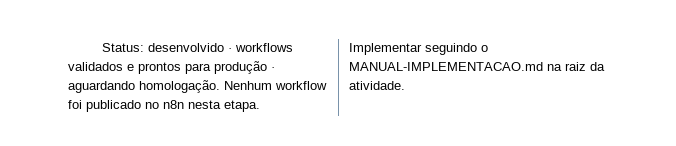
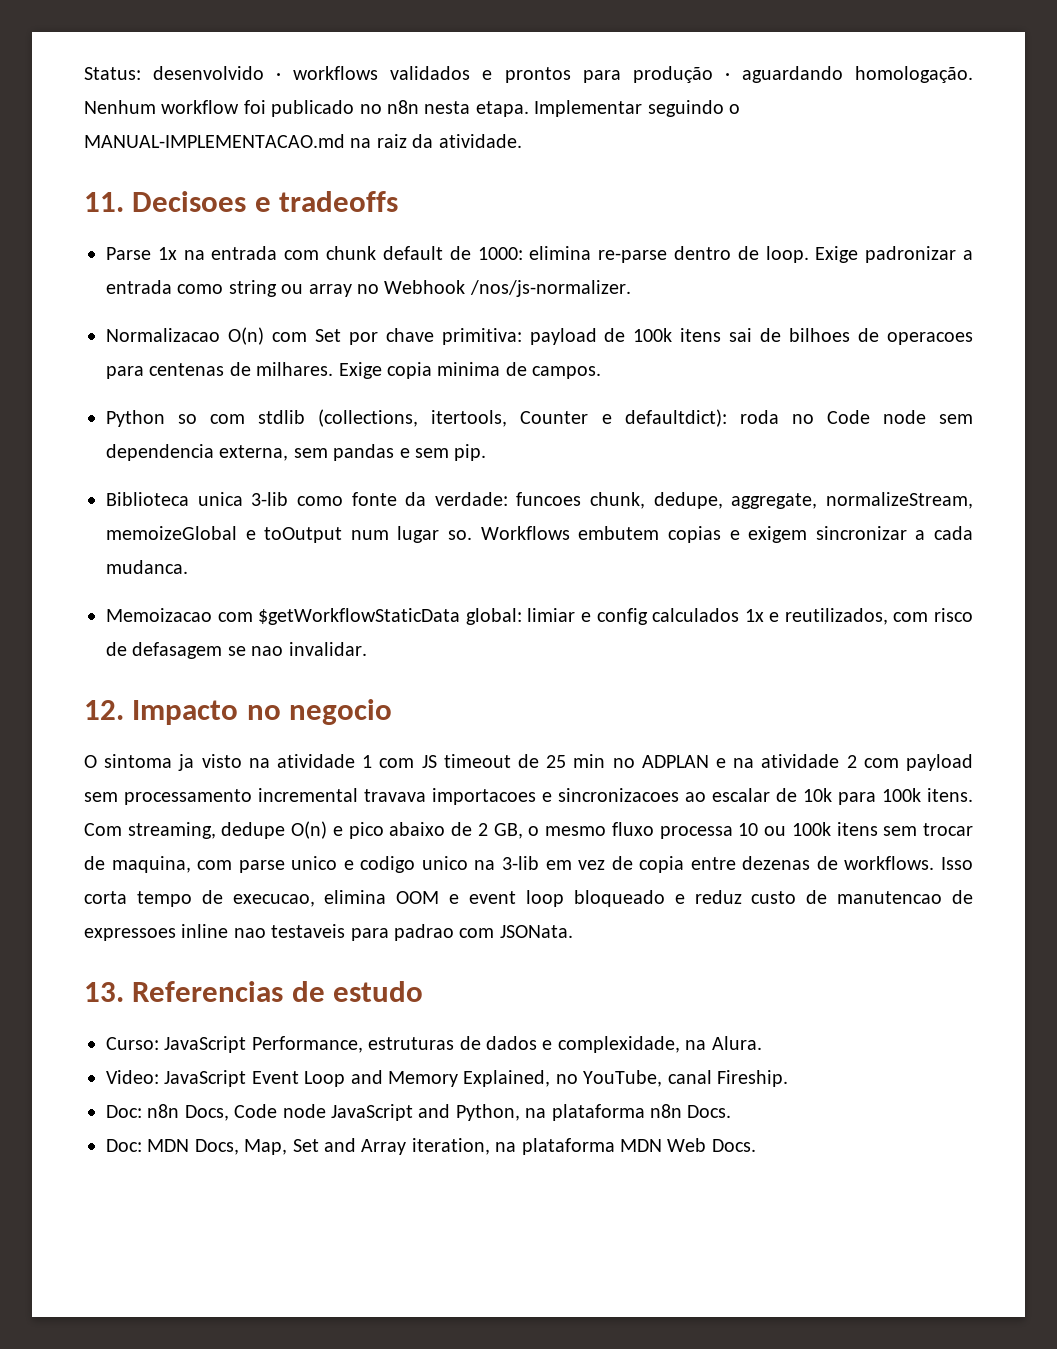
(405, 85) none -> [84,191,399,212] [106,246,973,263] [106,280,631,297] [106,327,973,345] [106,362,602,379] [106,409,974,427] [106,444,487,461] [106,492,973,509] [106,526,974,543] [106,560,188,574] [106,608,974,625] [106,642,367,659] [84,699,393,725] [84,754,974,771] [84,788,973,805] [84,821,973,839] [84,856,973,873] [84,890,974,907] [84,924,573,941] [84,981,424,1002] [106,1036,762,1053] [106,1070,788,1087] [106,1104,732,1121] [106,1138,756,1155] // 11. Decisoes e tradeoffs // Parse 1x na entrada com chunk default de 1000: elimina re-parse dentro de loop. Exige padronizar a entrada como string ou array no Webhook /nos/js-normalizer. // Normalizacao O(n) com Set por chave primitiva: payload de 100k itens sai de bilhoes de operacoes para centenas de milhares. Exige copia minima de campos. // Python so com stdlib (collections, itertools, Counter e defaultdict): roda no Code node sem dependencia externa, sem pandas e sem pip. // Biblioteca unica 3-lib como fonte da verdade: funcoes chunk, dedupe, aggregate, normalizeStream, memoizeGlobal e toOutput num lugar so. Workflows embutem copias e exigem sincronizar a cada mudanca. // Memoizacao com $getWorkflowStaticData global: limiar e config calculados 1x e reutilizados, com risco de defasagem se nao invalidar. // 12. Impacto no negocio // O sintoma ja visto na atividade 1 com JS timeout de 25 min no ADPLAN e na atividade 2 com payload sem processamento incremental travava importacoes e sincronizacoes ao escalar de 10k para 100k itens. Com streaming, dedupe O(n) e pico abaixo de 2 GB, o mesmo fluxo processa 10 ou 100k itens sem trocar de maquina, com parse unico e codigo unico na 3-lib em vez de copia entre dezenas de workflows. Isso corta tempo de execucao, elimina OOM e event loop bloqueado e reduz custo de manutencao de expressoes inline nao testaveis para padrao com JSONata. // 13. Referencias de estudo // Curso: JavaScript Performance, estruturas de dados e complexidade, na Alura. // Video: JavaScript Event Loop and Memory Explained, no YouTube, canal Fireship. // Doc: n8n Docs, Code node JavaScript and Python, na plataforma n8n Docs. // Doc: MDN Docs, Map, Set and Array iteration, na plataforma MDN Web Docs.

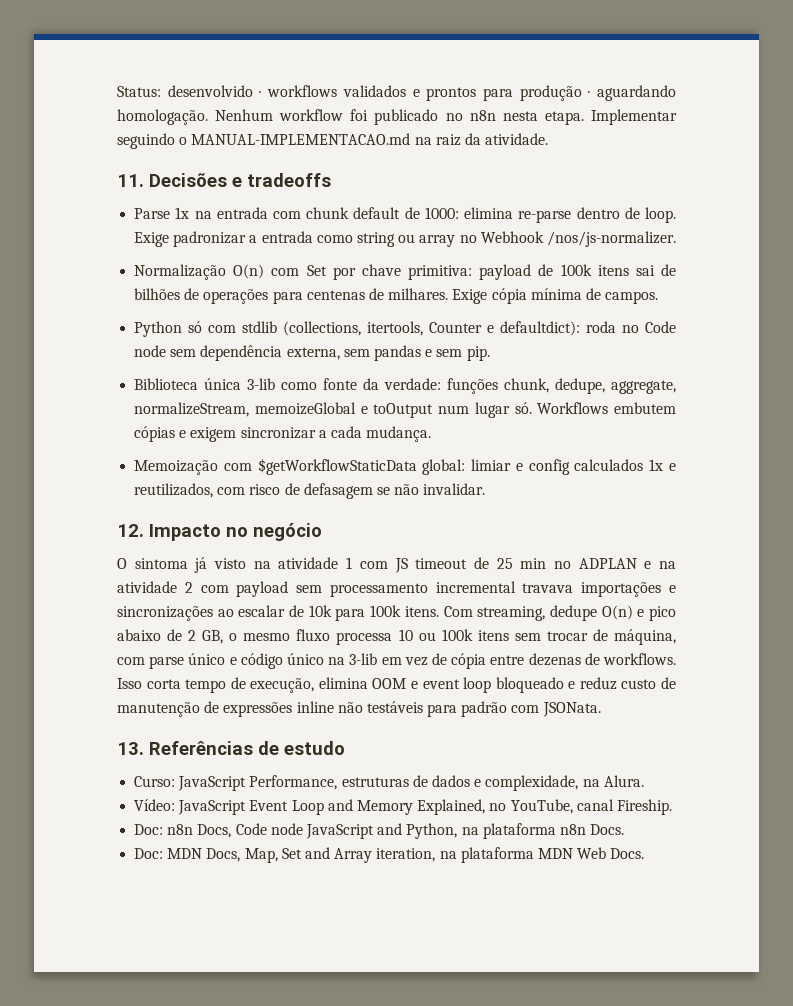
[132,191,247,212] Decisoes -> [149,173,227,187] Decisões
[106,328,220,342] Normalizacao -> [134,264,227,280] Normalização
[789,328,973,345] bilhoes de operacoes -> [134,288,269,304] bilhões de operações
[387,362,501,379] copia minima -> [491,288,582,304] cópia mínima
[178,414,198,424] so -> [188,321,203,333] só
[106,444,214,461] dependencia -> [200,345,283,361] dependência
[197,492,243,506] unica -> [204,378,242,390] única
[516,492,582,506] funcoes -> [447,378,499,394] funções
[448,530,473,540] so. -> [514,402,532,414] só.
[667,526,721,543] copias -> [134,426,176,442] cópias
[106,560,188,574] [106,608,212,622] mudanca. // Memoizacao -> [366,426,432,442] [134,460,219,475] mudança. // Memoização
[251,646,284,656] nao -> [394,484,420,495] não
[289,699,393,725] negocio -> [253,523,322,541] negócio
[178,754,195,771] ja -> [194,557,208,573] já
[432,788,679,805] importacoes e sincronizacoes -> [581,582,676,597] [117,606,213,621] importações e sincronizações
[111,856,191,873] maquina, -> [614,629,676,645] máquina,
[291,856,468,873] unico e codigo unico -> [188,653,324,669] único e código único
[639,856,685,873] copia -> [451,653,487,669] cópia
[232,894,315,907] execucao, -> [250,678,315,693] execução,
[837,890,974,904] [84,924,454,941] manutencao de expressoes inline nao testaveis para padrao -> [117,701,508,717] manutenção de expressões inline não testáveis para padrão
[132,981,284,1002] Referencias -> [149,741,253,755] Referências
[106,1070,159,1084] Video: -> [134,799,176,811] Vídeo:

